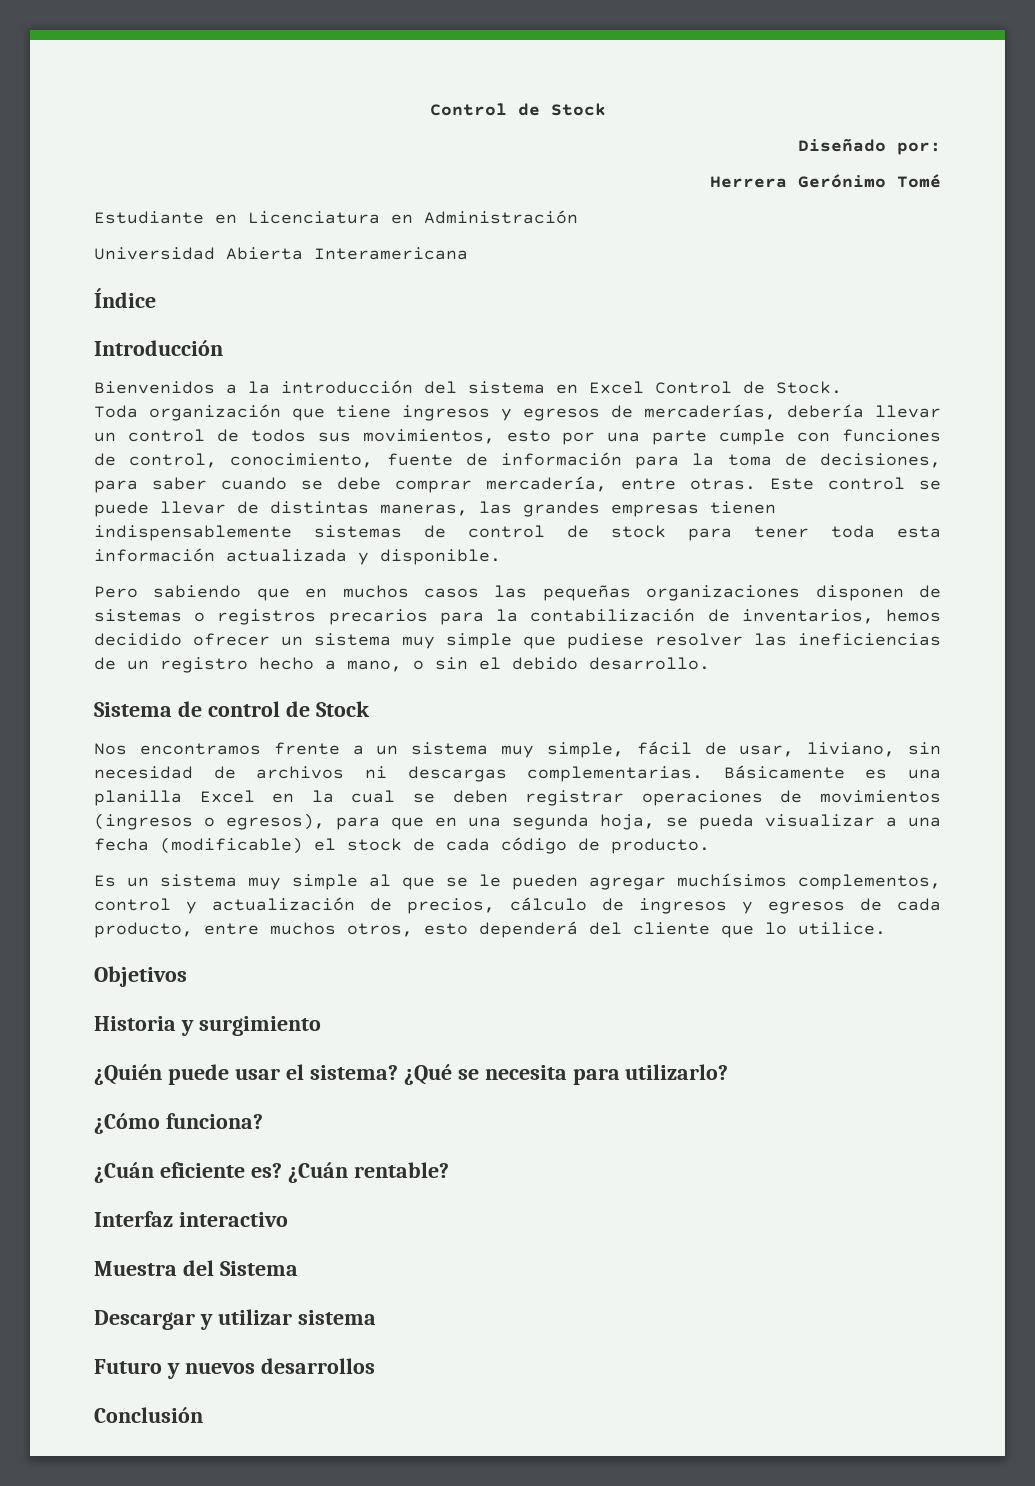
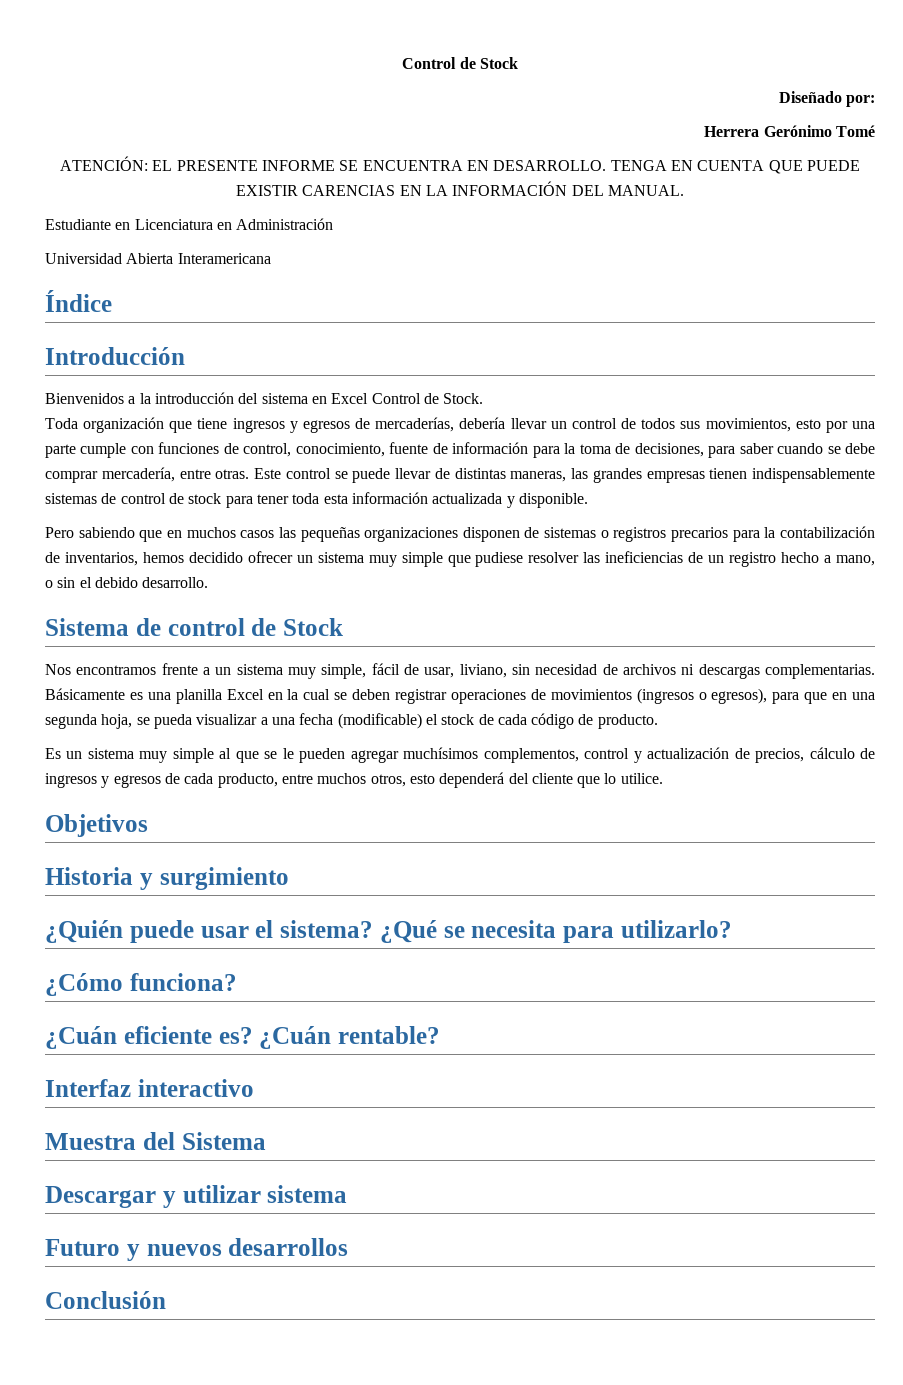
(941, 181) none -> [60,156,860,174] [236,181,684,196] // ATENCIÓN: EL PRESENTE INFORME SE ENCUENTRA EN DESARROLLO. TENGA EN CUENTA QUE PUEDE EXISTIR CARENCIAS EN LA INFORMACIÓN DEL MANUAL.

